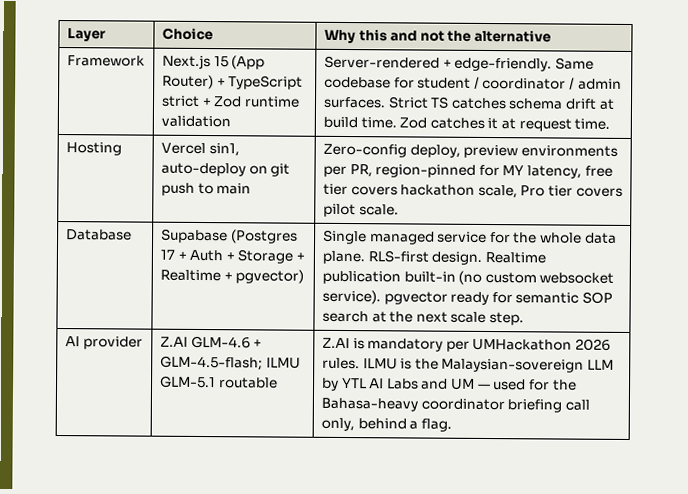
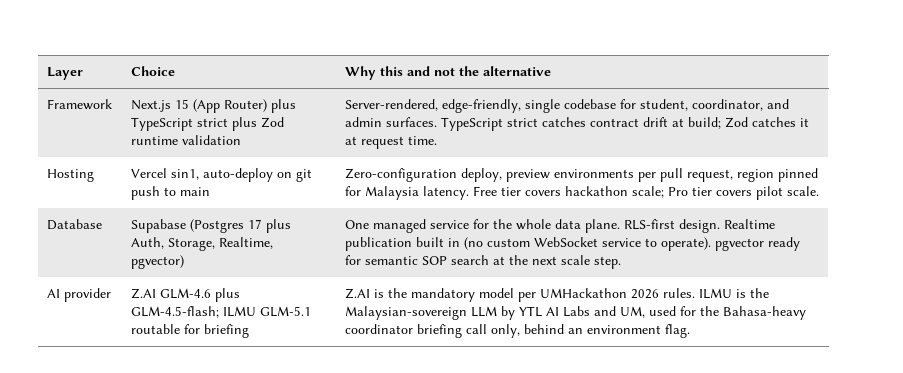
[216,75,304,90] [160,95,212,107] + TypeScript strict + -> [271,99,297,113] [131,117,258,131] plus TypeScript strict plus
[323,55,594,72] [323,76,622,90] [322,96,615,110] [322,116,397,129] Server-rendered + edge-friendly. Same codebase for student / coordinator / admin surfaces. Strict TS catches schema drift at build time. -> [345,99,790,113] [345,117,722,131] Server-rendered, edge-friendly, single codebase for student, coordinator, and admin surfaces. TypeScript strict catches contract drift at build;
[322,143,407,158] Zero-config -> [345,168,458,182] Zero-configuration
[349,164,613,179] PR, region-pinned for MY latency, free -> [660,168,819,182] [345,186,498,200] pull request, region pinned for Malaysia latency. Free
[477,184,518,199] scale, -> [632,186,665,198] scale;
[177,249,306,264] [159,269,233,282] + Auth + Storage + Realtime + -> [266,219,292,233] [131,237,274,251] plus Auth, Storage, Realtime,
[322,229,367,245] Single -> [345,220,370,229] One
[403,270,615,285] [321,289,381,305] built-in (no custom websocket service). -> [416,237,712,251] built in (no custom WebSocket service to operate).
[253,339,263,348] + -> [215,288,241,302] plus
(278, 383) none -> [184,324,250,338] for briefing
[367,338,444,352] mandatory -> [388,288,515,302] the mandatory model
[451,378,491,390] UM — -> [620,306,646,318] UM,
[409,420,419,430] a -> [568,325,662,334] an environment

